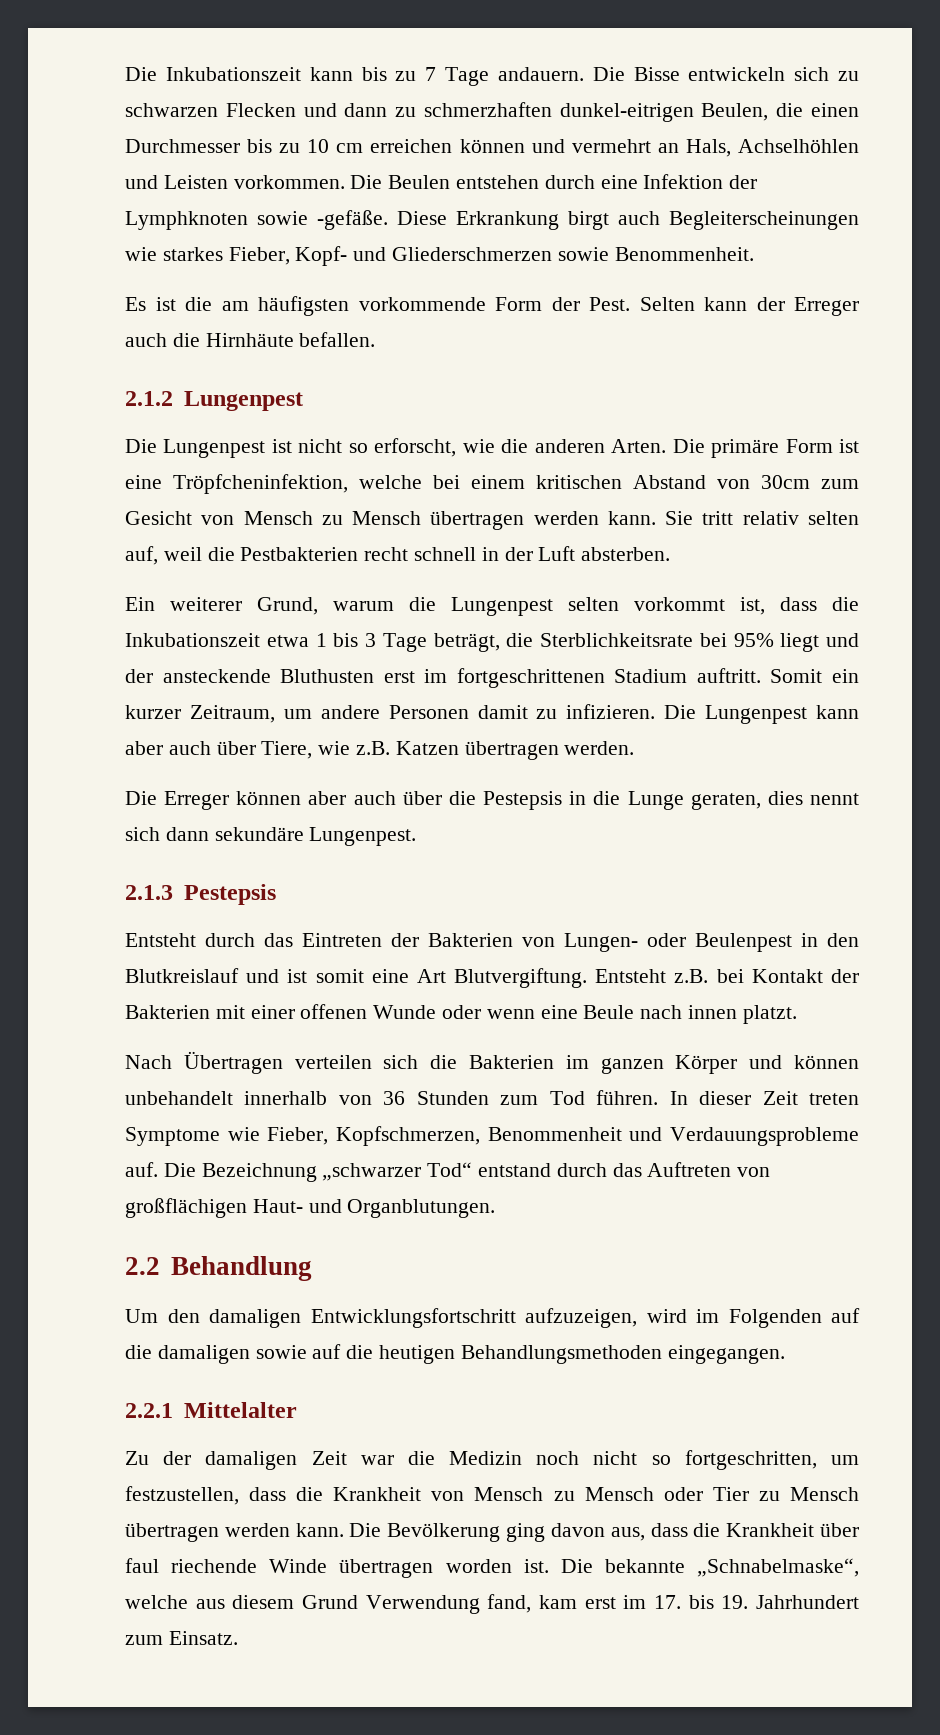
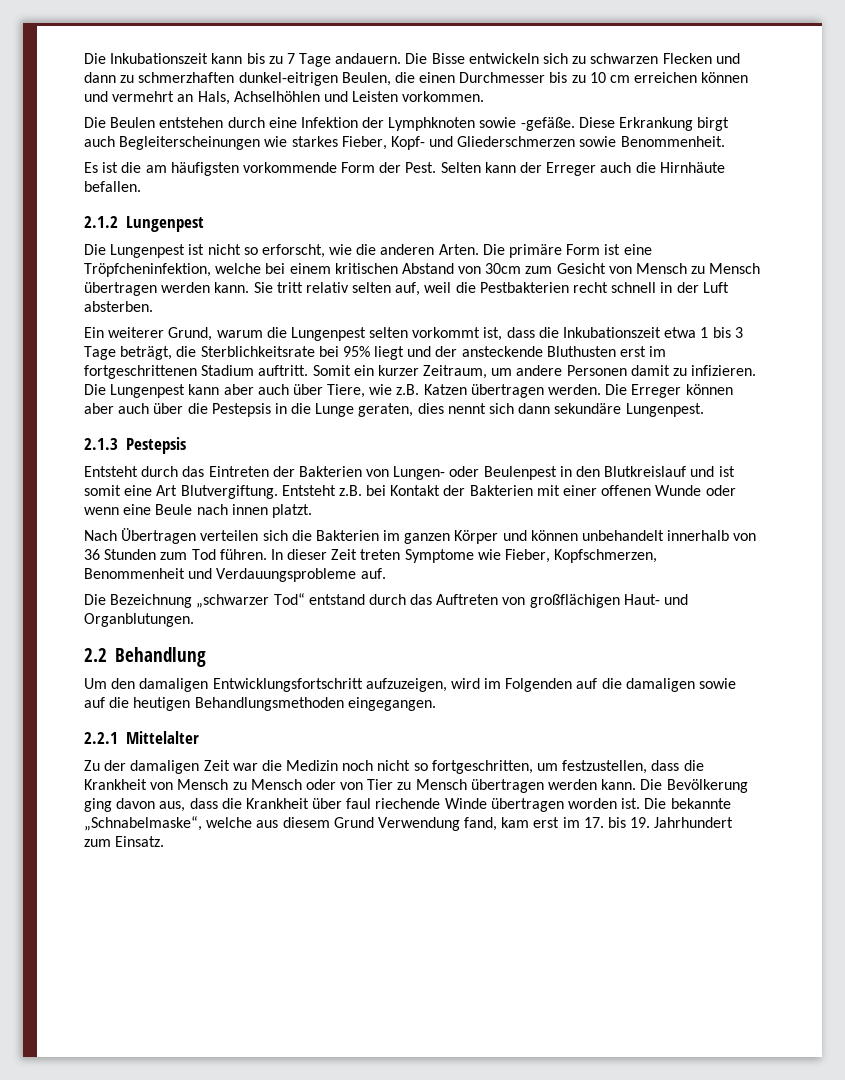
(345, 182) none -> (485, 96) //
(635, 748) // -> (602, 389) none
(158, 1169) none -> (386, 573) //
(703, 1494) none -> [340,782,364,790] von

